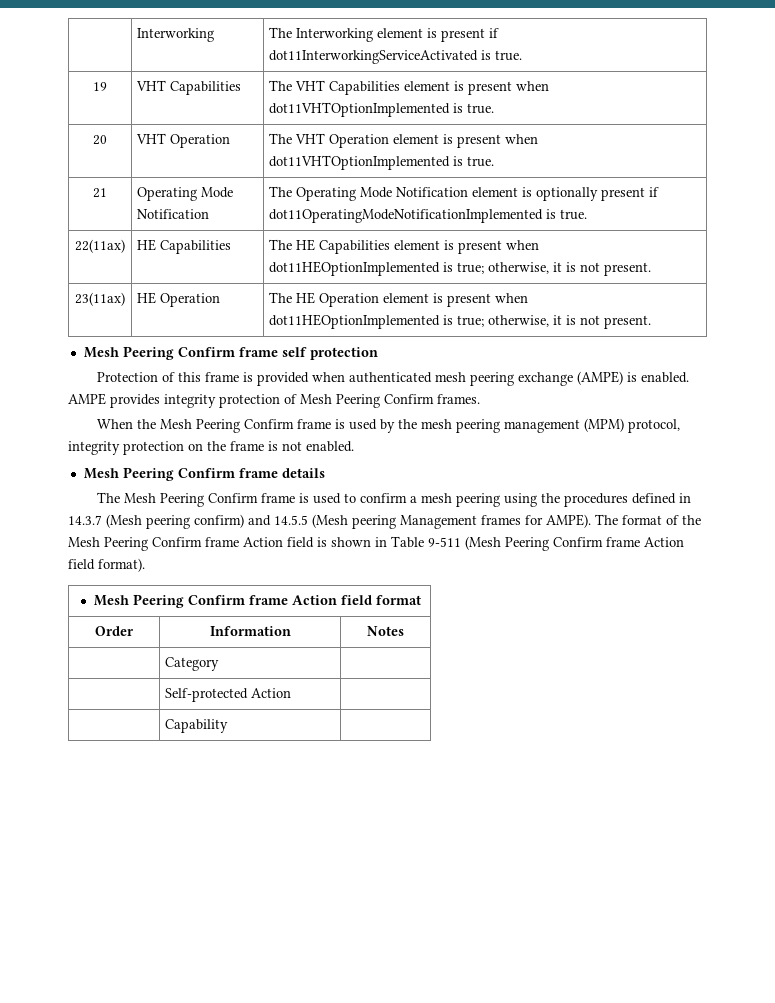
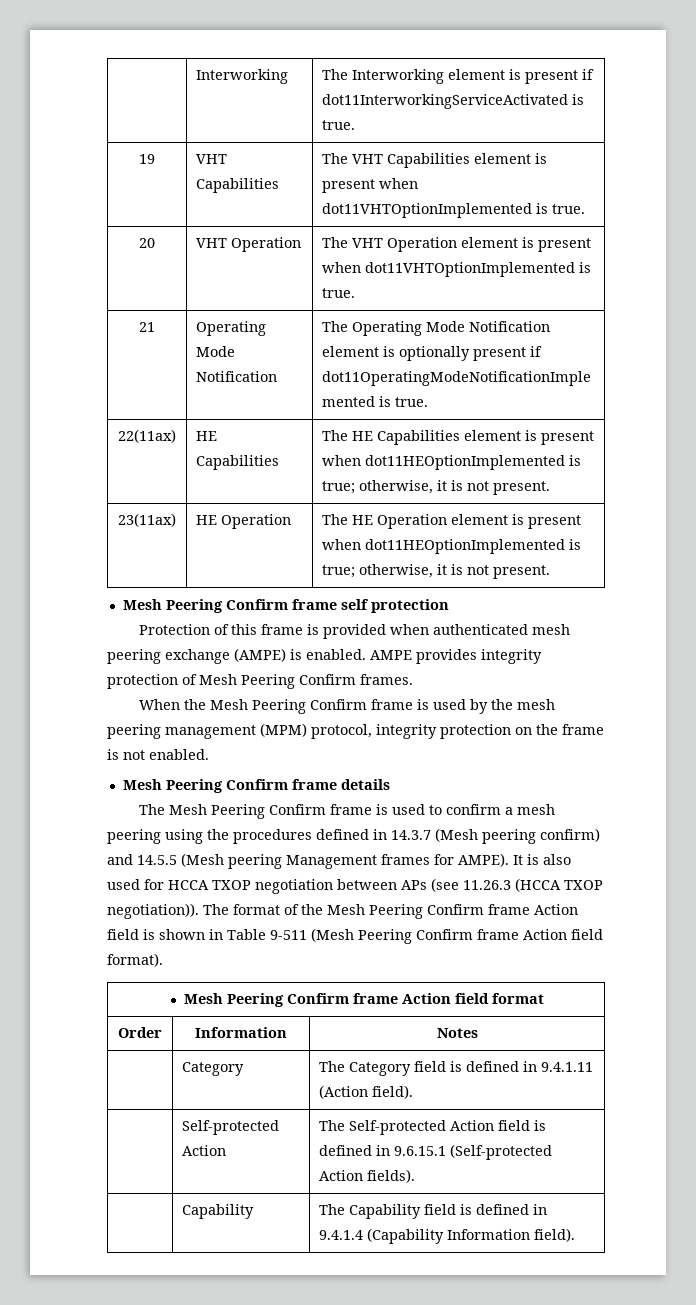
(591, 521) none -> [513,854,571,865] [107,878,603,894] [107,903,199,919] It is also used for HCCA TXOP negotiation between APs (see 11.26.3 (HCCA TXOP negotiation)).
[165,688,292,702] [165,719,229,733] // | Self-protected Action | // | Capability | -> [319,1061,594,1076] [319,1085,414,1099] [182,1120,280,1135] [182,1145,227,1156] [319,1120,547,1135] [319,1144,553,1160] [319,1169,416,1183] [182,1204,255,1219] [319,1204,548,1219] [319,1228,576,1244] The Category field is defined in 9.4.1.11 (Action field). // | Self-protected Action | The Self-protected Action field is defined in 9.6.15.1 (Self-protected Action fields). // | Capability | The Capability field is defined in 9.4.1.4 (Capability Information field).

